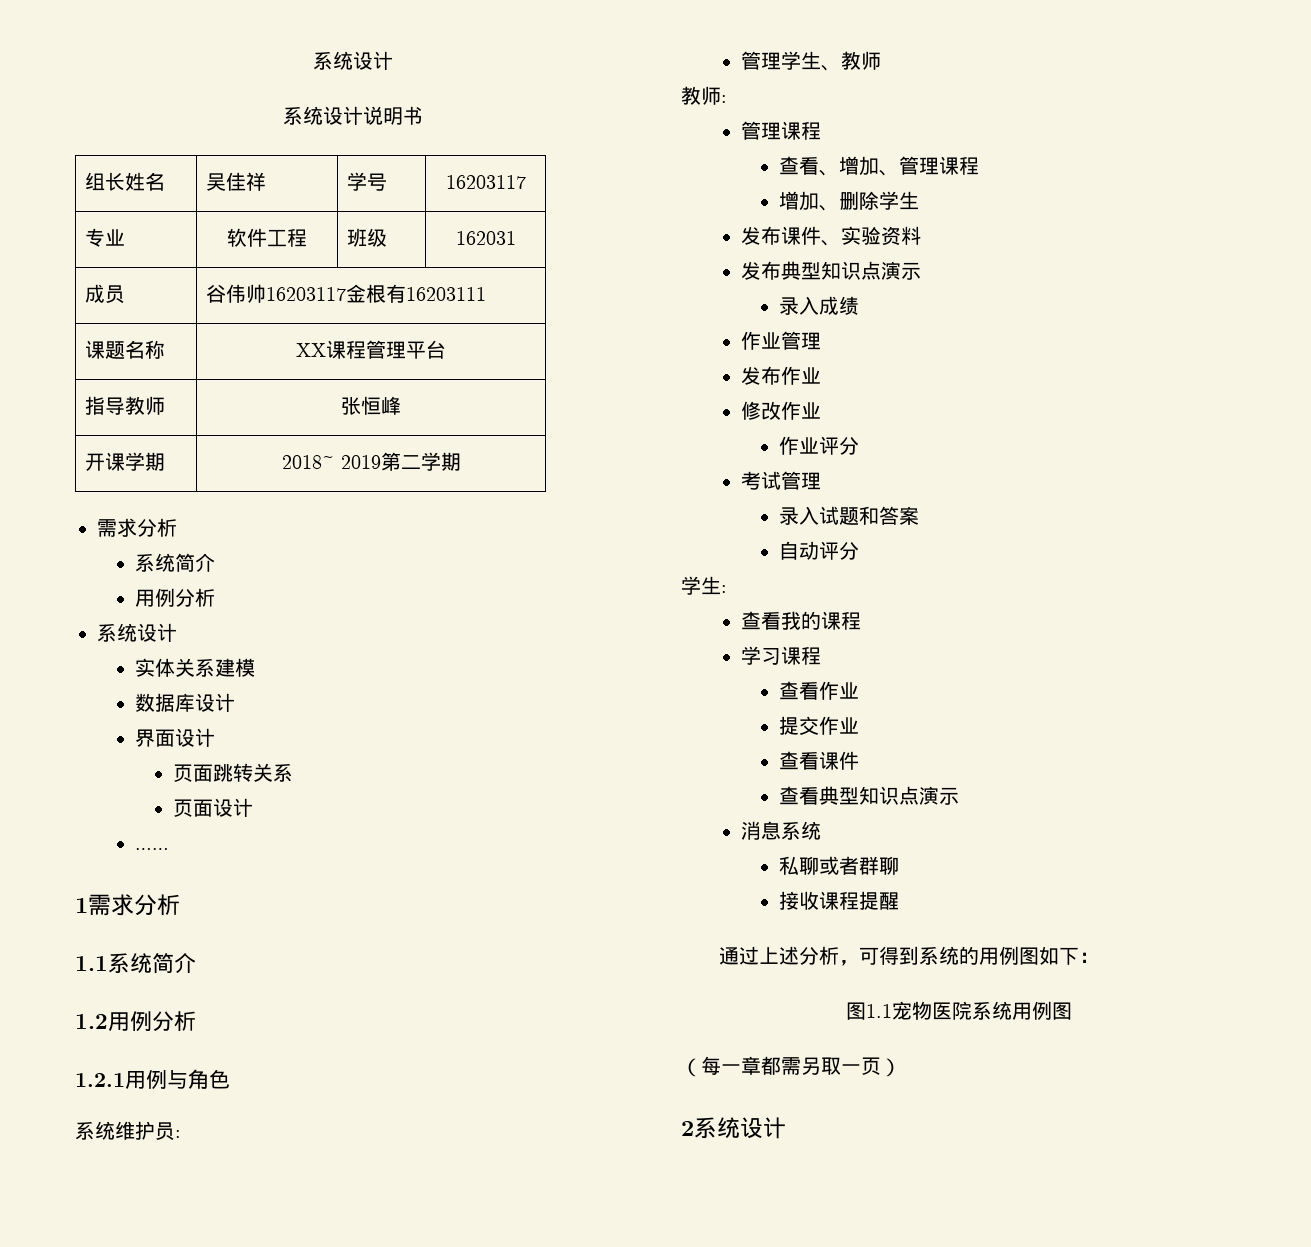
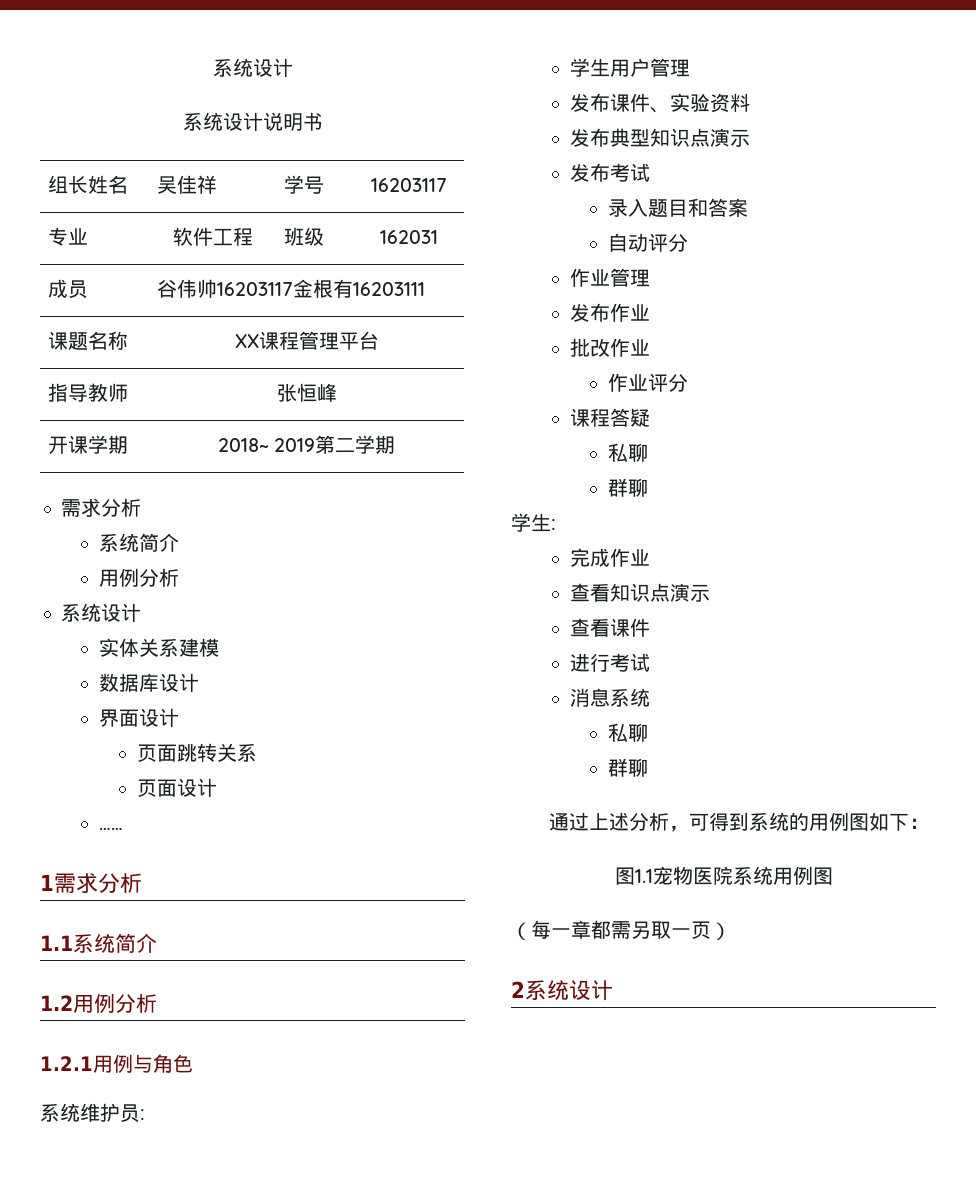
[741,51,882,71] [681,86,727,105] [741,121,822,140] [779,156,980,176] [779,191,920,211] 管理学生、教师 // 教师: // 管理课程 // 查看、增加、管理课程 // 增加、删除学生 -> [569,58,690,77] 学生用户管理
[779,296,860,315] // 录入成绩 -> [569,163,650,182] [607,198,748,217] [607,233,688,252] // 发布考试 // 录入题目和答案 // 自动评分
[741,401,762,420] 修 -> [569,338,590,357] 批
[741,471,822,490] [779,506,920,525] [779,541,860,560] [681,576,727,595] [741,611,862,630] [741,646,822,665] [779,681,860,700] [779,716,860,735] [779,751,860,770] [779,786,960,805] 考试管理 // 录入试题和答案 // 自动评分 // 学生: // 查看我的课程 // 学习课程 // 查看作业 // 提交作业 // 查看课件 // 查看典型知识点演示 -> [569,408,650,427] [607,443,648,462] [607,478,648,497] [511,513,556,532] [569,548,650,567] [569,583,710,602] [569,618,650,637] [569,653,650,672] 课程答疑 // 私聊 // 群聊 // 学生: // 完成作业 // 查看知识点演示 // 查看课件 // 进行考试
[819,856,900,875] [779,891,900,910] 或者群聊 // 接收课程提醒 -> [607,758,648,777] // 群聊

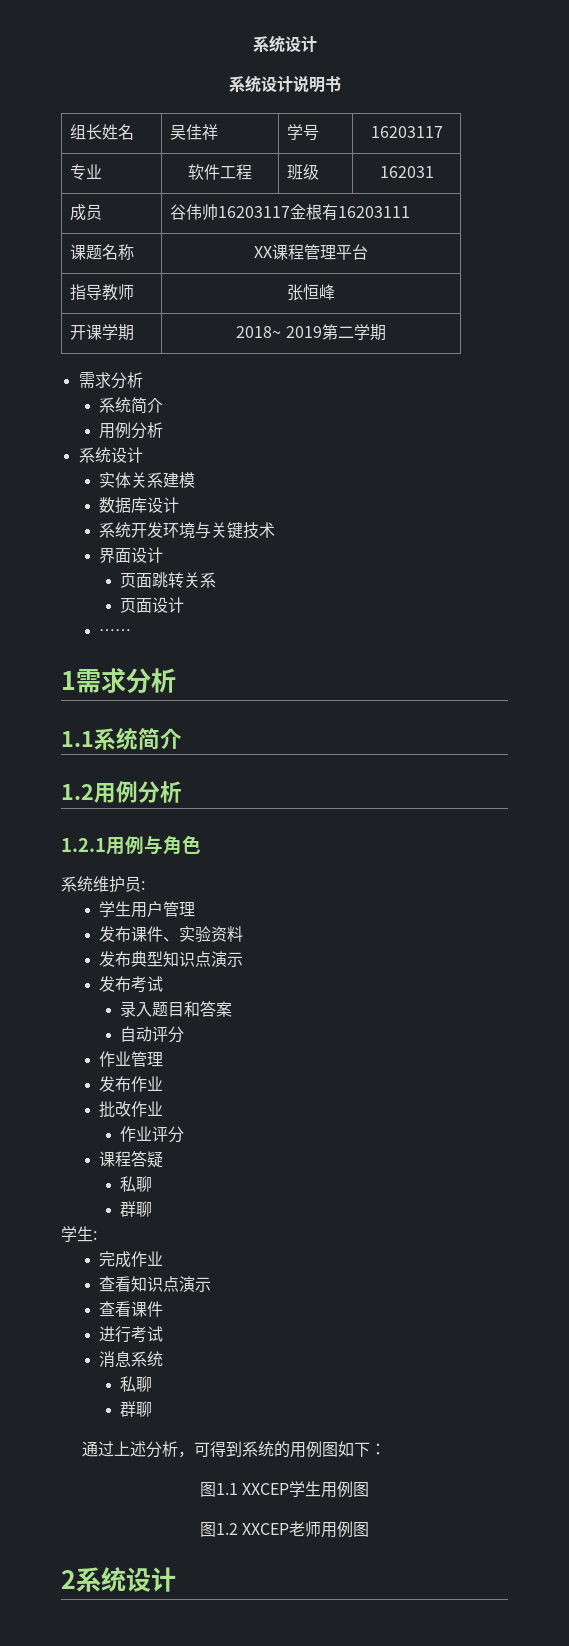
(199, 682) none -> [99,522,276,539] // 系统开发环境与关键技术
[652,866,833,885] [511,920,731,941] 宠物医院系统用例图 // （每一章都需另取一页） -> [242,1481,370,1498] [199,1521,370,1538] XXCEP学生用例图 // 图1.2 XXCEP老师用例图

